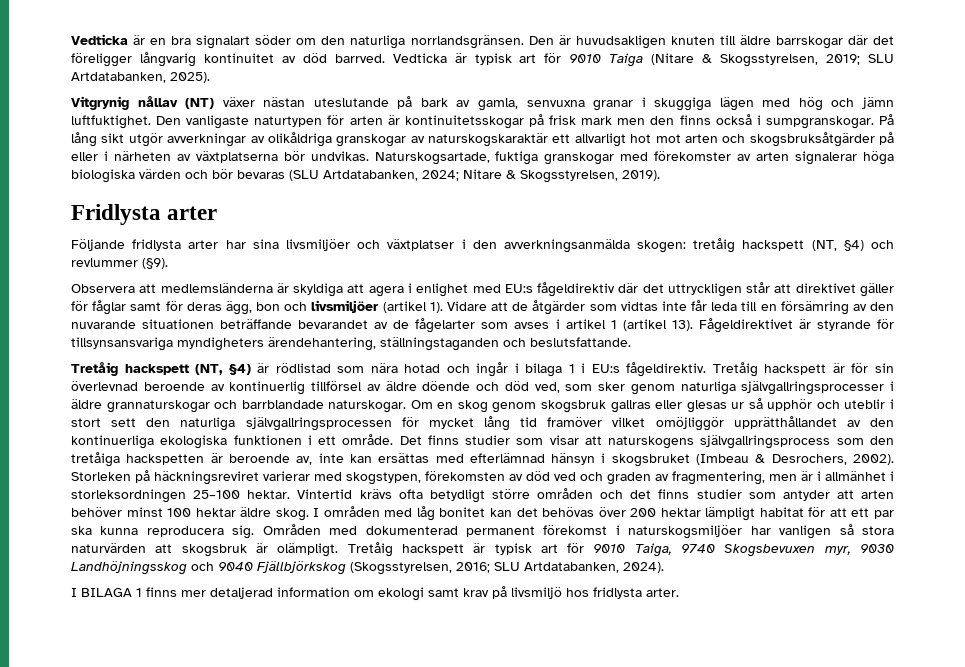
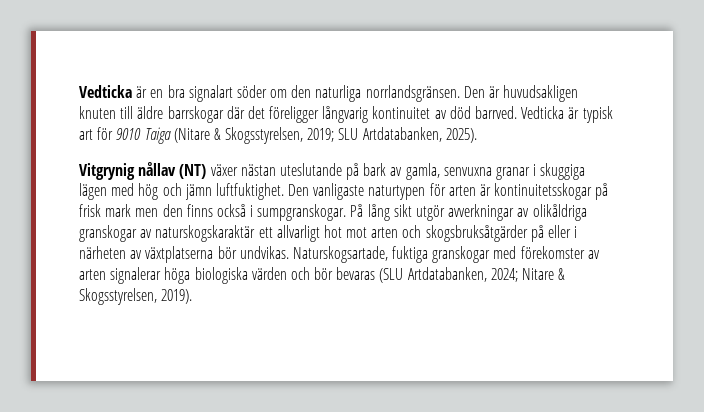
[71,204,218,225] [71,238,894,253] [71,258,168,269] [71,282,895,297] [71,300,894,315] [71,318,894,333] [71,337,631,351] [71,362,894,377] [71,381,894,395] [71,398,894,413] [71,416,894,431] [71,434,894,449] [71,452,894,467] [71,470,894,485] [71,488,894,503] [71,506,894,521] [71,524,895,539] [71,542,894,557] [71,561,664,575] [71,586,679,601] // Fridlysta arter // Följande fridlysta arter har sina livsmiljöer och växtplatser i den avverkningsanmälda skogen: tretåig hackspett (NT, §4) och revlummer (§9). // Observera att medlemsländerna är skyldiga att agera i enlighet med EU:s fågeldirektiv där det uttryckligen står att direktivet gäller för fåglar samt för deras ägg, bon och livsmiljöer (artikel 1). Vidare att de åtgärder som vidtas inte får leda till en försämring av den nuvarande situationen beträffande bevarandet av de fågelarter som avses i artikel 1 (artikel 13). Fågeldirektivet är styrande för tillsynsansvariga myndigheters ärendehantering, ställningstaganden och beslutsfattande. // Tretåig hackspett (NT, §4) är rödlistad som nära hotad och ingår i bilaga 1 i EU:s fågeldirektiv. Tretåig hackspett är för sin överlevnad beroende av kontinuerlig tillförsel av äldre döende och död ved, som sker genom naturliga självgallringsprocesser i äldre grannaturskogar och barrblandade naturskogar. Om en skog genom skogsbruk gallras eller glesas ur så upphör och uteblir i stort sett den naturliga självgallringsprocessen för mycket lång tid framöver vilket omöjliggör upprätthållandet av den kontinuerliga ekologiska funktionen i ett område. Det finns studier som visar att naturskogens självgallringsprocess som den tretåiga hackspetten är beroende av, inte kan ersättas med efterlämnad hänsyn i skogsbruket (Imbeau & Desrochers, 2002). Storleken på häckningsreviret varierar med skogstypen, förekomsten av död ved och graden av fragmentering, men är i allmänhet i storleksordningen 25–100 hektar. Vintertid krävs ofta betydligt större områden och det finns studier som antyder att arten behöver minst 100 hektar äldre skog. I områden med låg bonitet kan det behövas över 200 hektar lämpligt habitat för att ett par ska kunna reproducera sig. Områden med dokumenterad permanent förekomst i naturskogsmiljöer har vanligen så stora naturvärden att skogsbruk är olämpligt. Tretåig hackspett är typisk art för 9010 Taiga, 9740 Skogsbevuxen myr, 9030 Landhöjningsskog och 9040 Fjällbjörkskog (Skogsstyrelsen, 2016; SLU Artdatabanken, 2024). // I BILAGA 1 finns mer detaljerad information om ekologi samt krav på livsmiljö hos fridlysta arter. -> (193, 296) none

